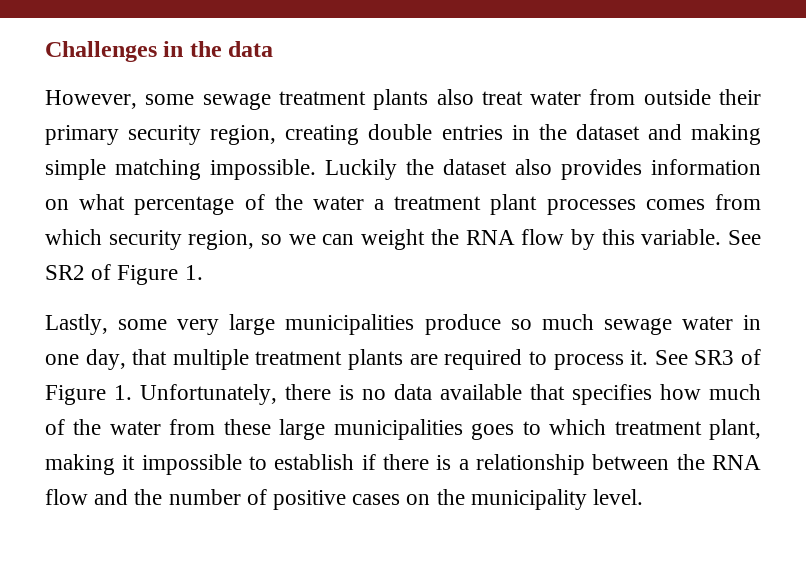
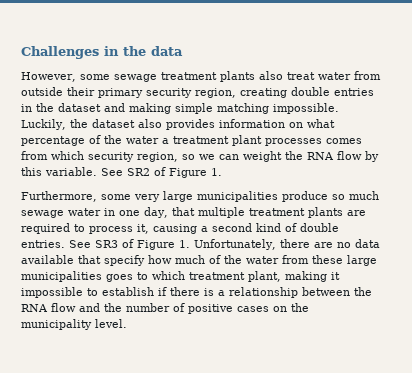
[325,159,397,180] Luckily -> [21,119,66,130] Luckily,
[45,314,108,335] Lastly, -> [21,191,97,202] Furthermore,
[630,350,649,365] it. -> [137,223,339,234] [21,240,65,248] it, causing a second kind of double entries.
[339,385,354,400] is -> [313,242,333,248] are
[572,384,652,405] specifies -> [104,255,145,266] specify

